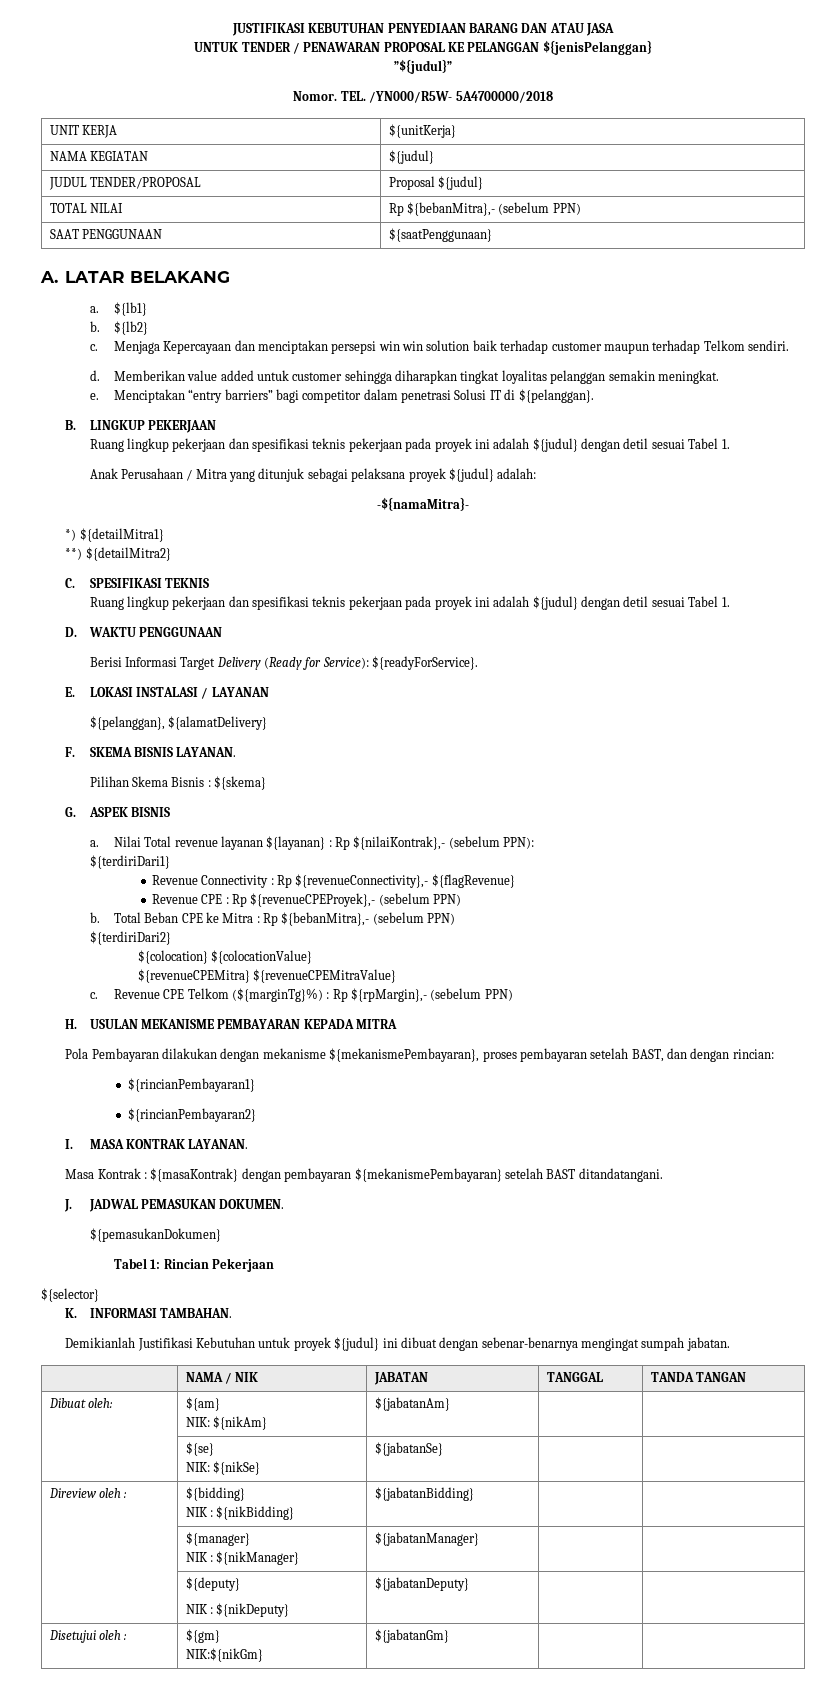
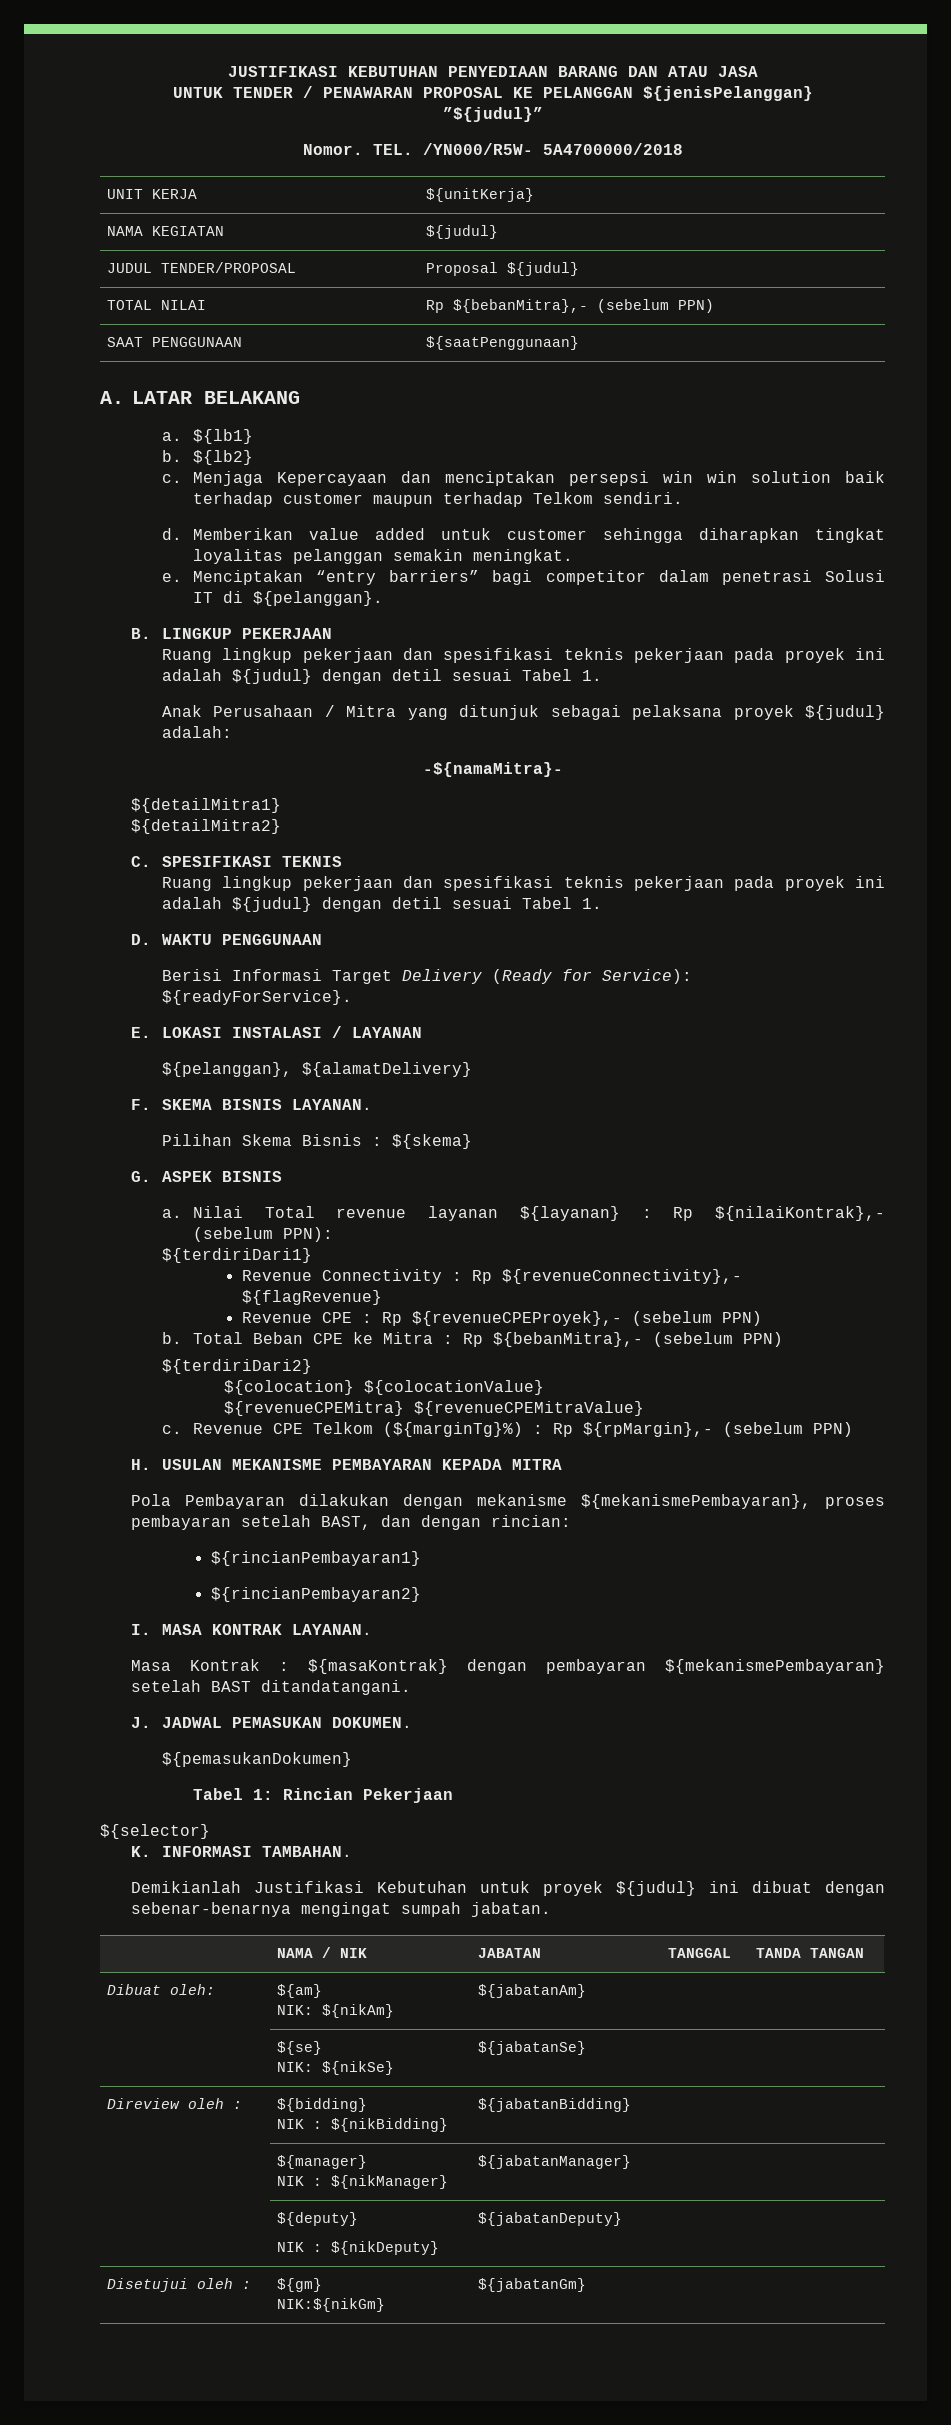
[65,529,77,541] *) -> (563, 769) none
[65,548,83,560] **) -> (282, 805) none

